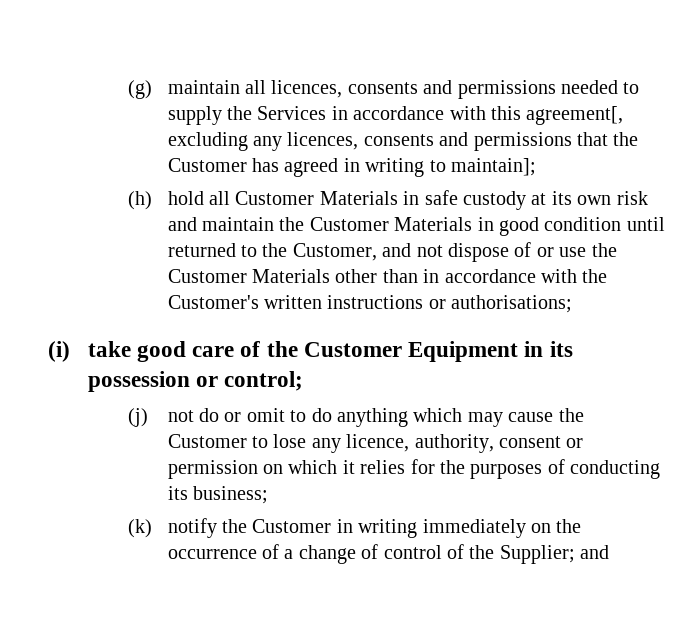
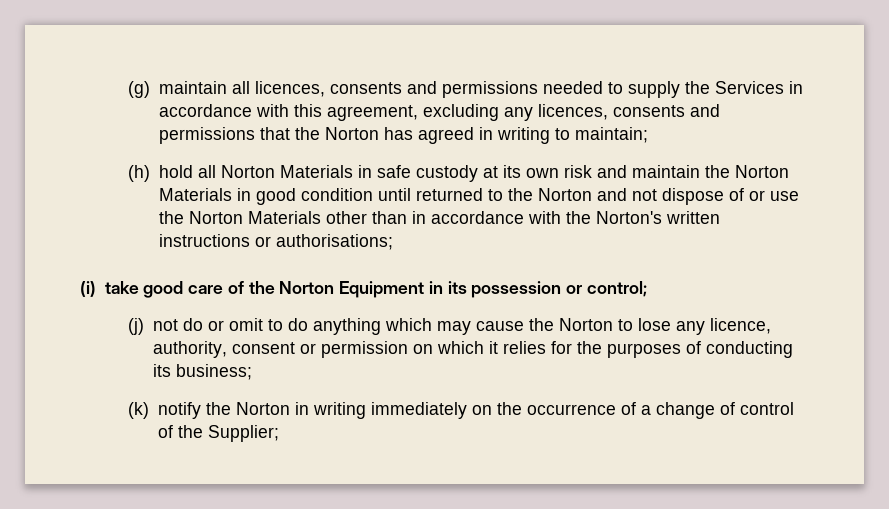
[526,106,624,125] agreement[, -> [326,105,418,121] agreement,
[167,158,247,172] Customer -> [324,127,379,140] Norton
[450,158,536,176] maintain]; -> [574,127,648,143] maintain;
[235,191,315,205] Customer -> [220,165,275,178] Norton
[309,217,389,231] Customer -> [734,165,789,178] Norton
[292,243,377,261] Customer, -> [537,188,592,201] Norton
[167,269,247,283] Customer -> [188,211,243,224] Norton
[167,295,259,309] Customer's -> [595,211,662,224] Norton's
[303,342,402,357] Customer -> [279,281,335,294] Norton
[167,434,247,448] Customer -> [558,318,613,331] Norton
[252,519,332,533] Customer -> [235,402,290,415] Norton
[580,545,610,559] and -> (279, 433) none

